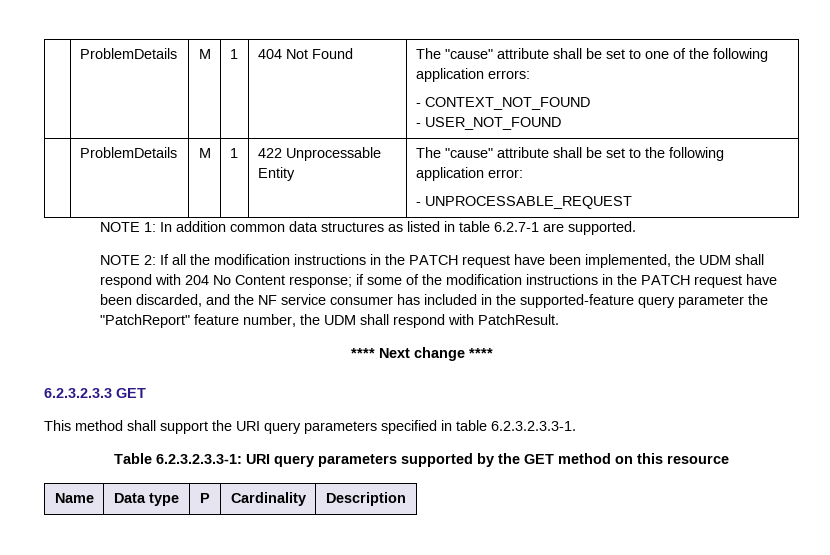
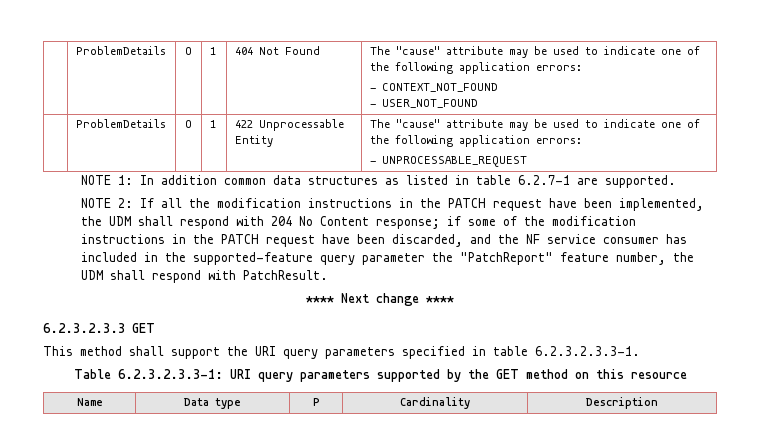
[79,48,177,59] [198,49,211,59] | ProblemDetails | M -> [75,46,166,55] [185,47,192,55] | ProblemDetails | O
[552,48,641,59] shall be set to -> [508,46,655,58] may be used to indicate
[198,148,211,158] M -> [185,120,192,128] O
[552,147,724,161] [415,167,523,181] shall be set to the following application error: -> [508,119,700,131] [369,135,582,147] may be used to indicate one of the following application errors:

